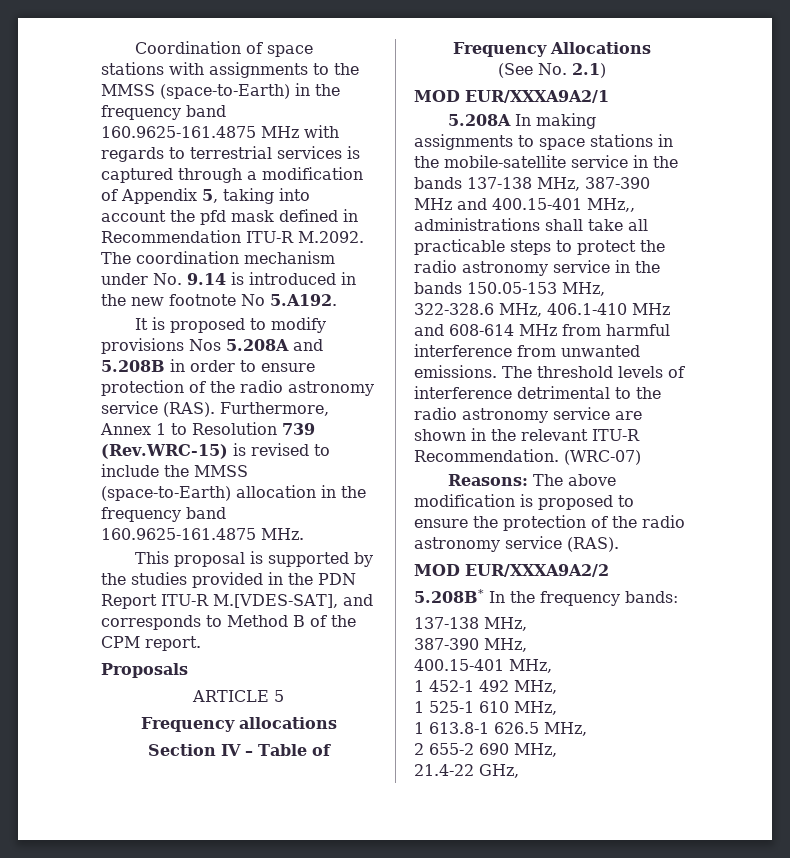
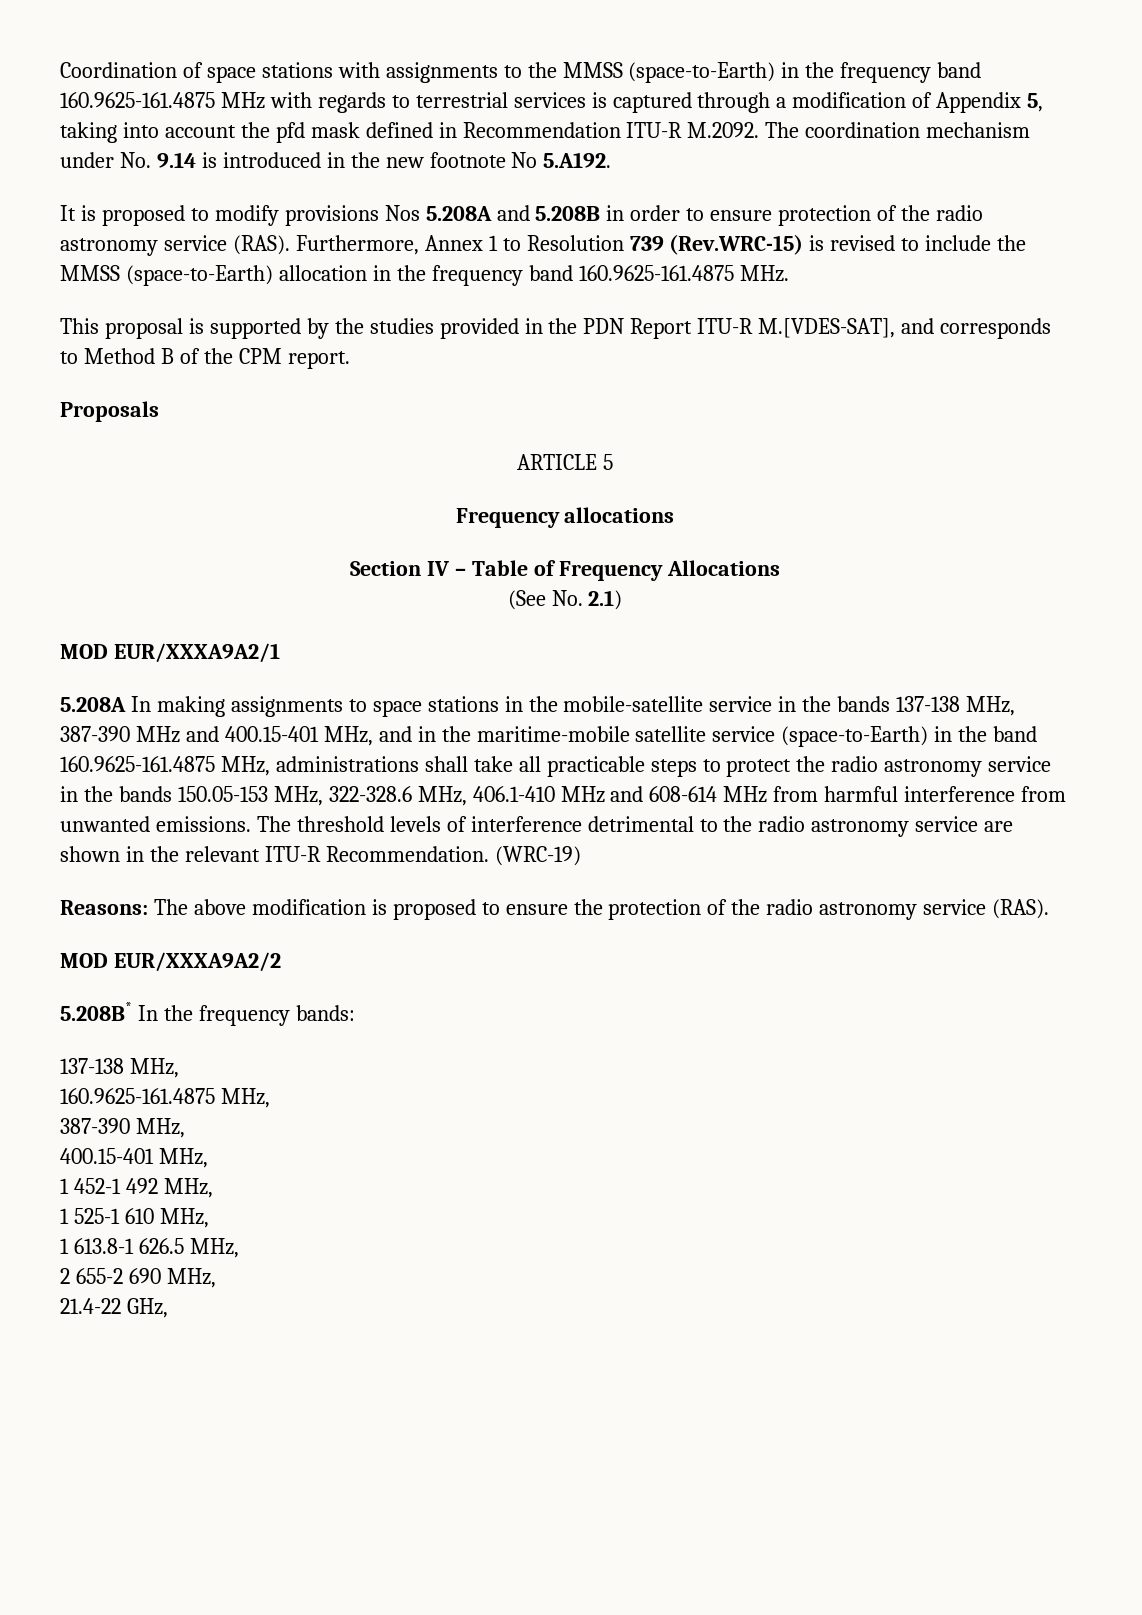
[587,198,635,212] MHz,, -> [323,726,1038,747] [60,756,270,776] MHz, and in the maritime-mobile satellite service (space-to-Earth) in the band 160.9625-161.4875 MHz,
[564,450,641,465] (WRC-07) -> [494,846,581,866] (WRC-19)
(527, 624) none -> [60,1088,270,1108] // 160.9625-161.4875 MHz,

